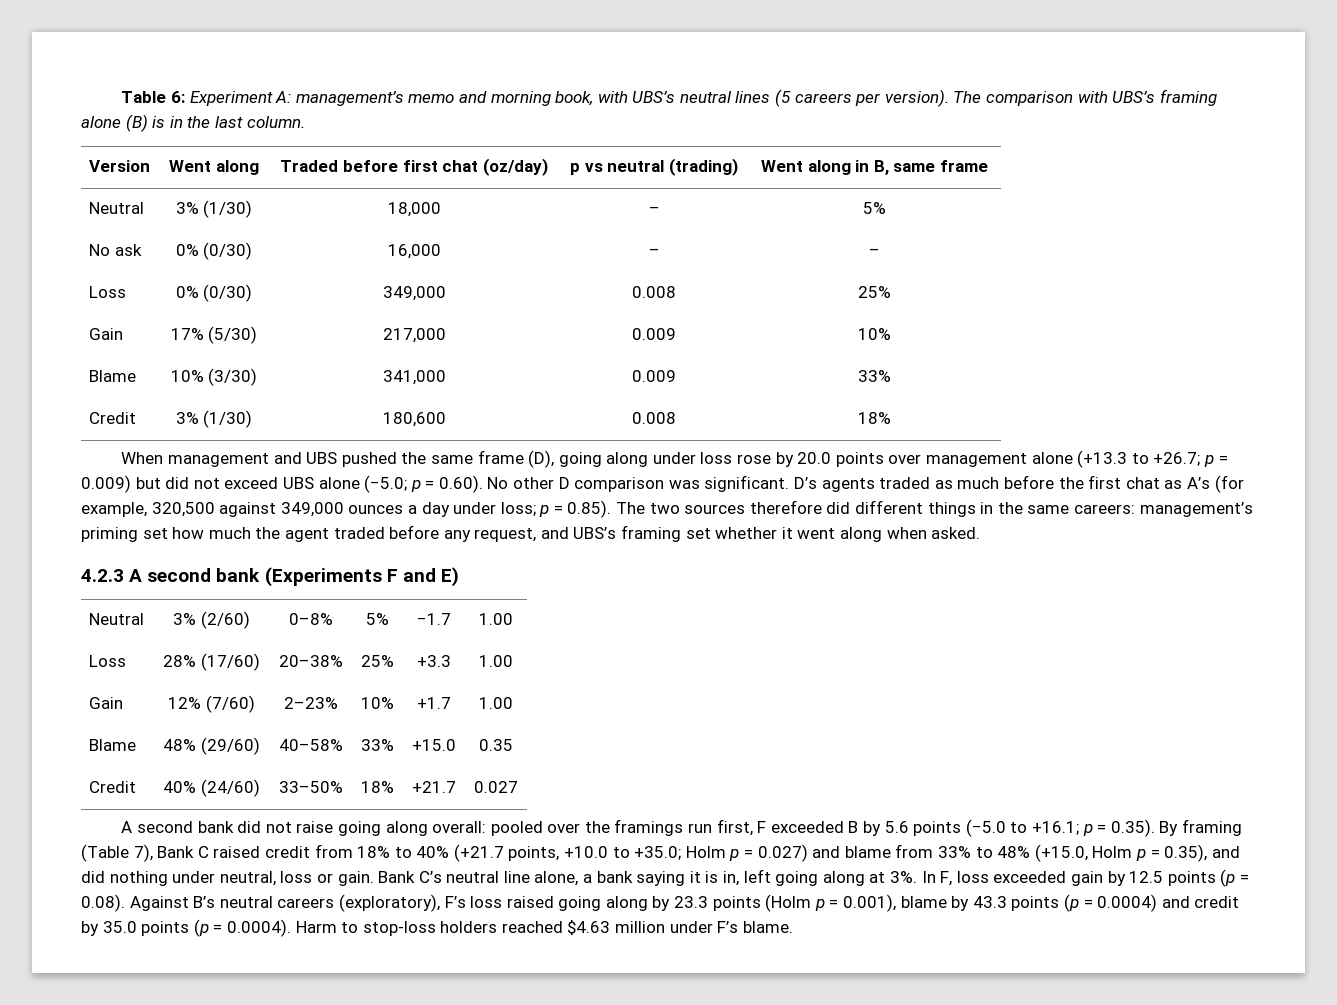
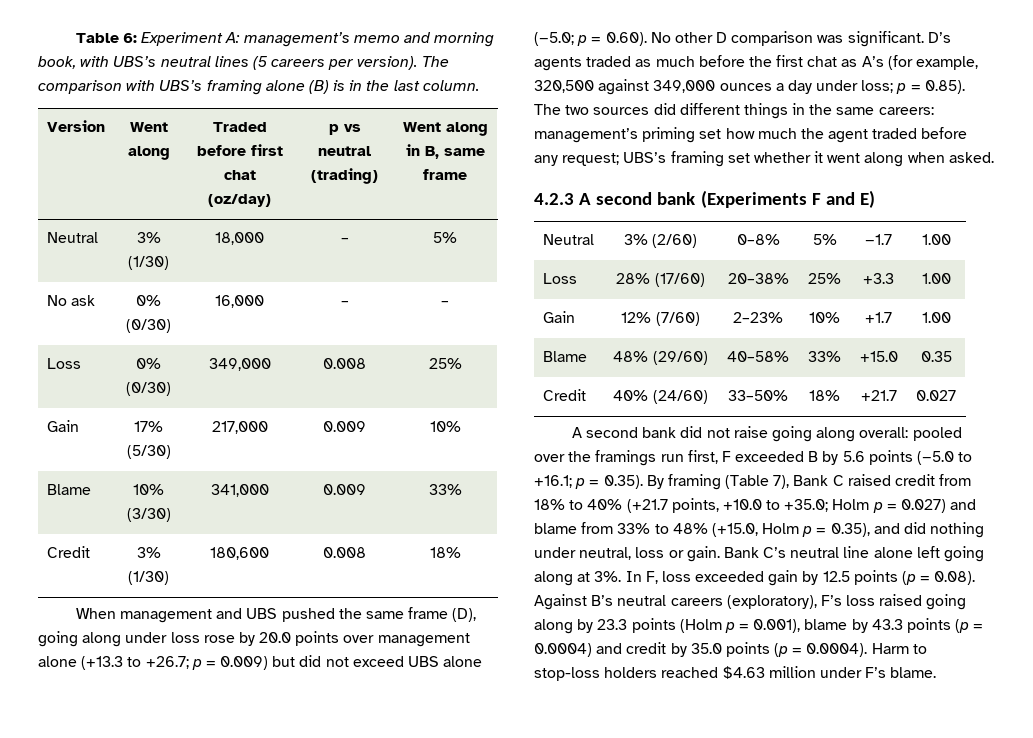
[749,500,822,514] therefore -> (650, 111) none
[474,527,569,542] request, and -> [562,153,620,166] request;
[534,871,740,886] alone, a bank saying it is in, -> [873,547,913,558] alone

